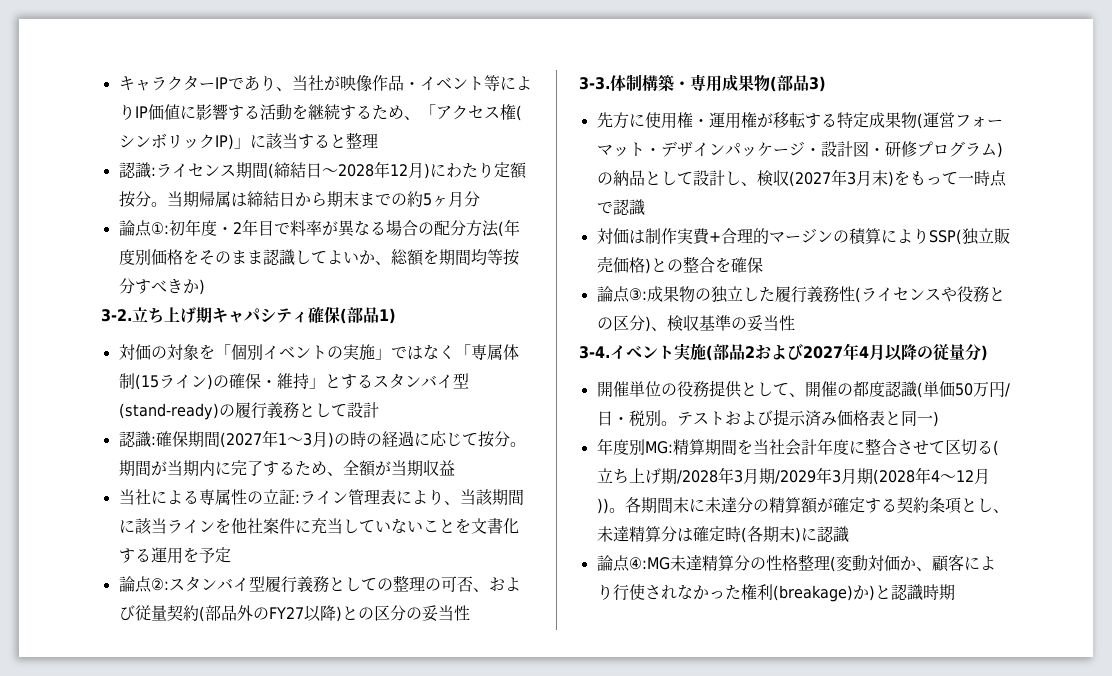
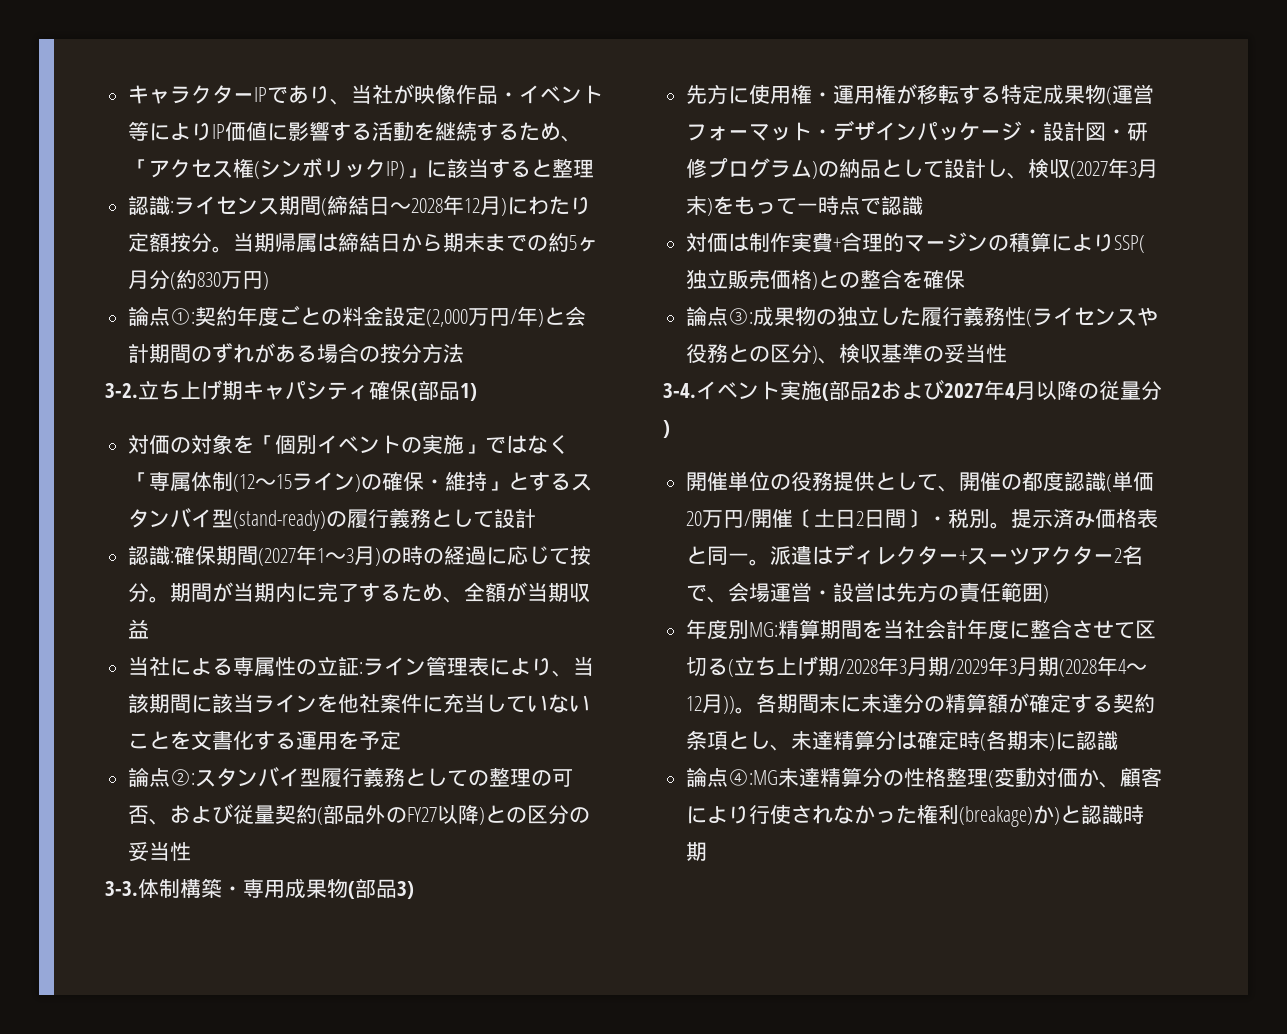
[118,219,370,237] // 論点①:初年度・2年目で料率が異な -> [170,270,270,290] [128,305,587,327] [128,343,297,363] (約830万円) // 論点①:契約年度ごとの料金設定(2,000万円/年)と会計期間のずれがあ
[433,220,450,236] 配 -> [380,344,402,363] 按
[497,219,520,237] [118,249,519,266] [118,278,205,295] (年度別価格をそのまま認識してよいか、総額を期間均等按分すべきか) -> (465, 353) none
[134,374,159,390] (15 -> [233,474,293,492] (12〜15
[954,381,1010,398] [596,410,773,427] 50万円/日・税別。テストおよび -> [686,509,1012,529] 20万円/開催〔土日2日間〕・税別。
(933, 419) none -> [749,544,1144,566] [686,582,1044,603] 。派遣はディレクター+スーツアクター2名で、会場運営・設営は先方の責任範囲

